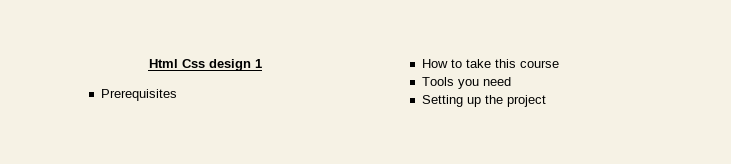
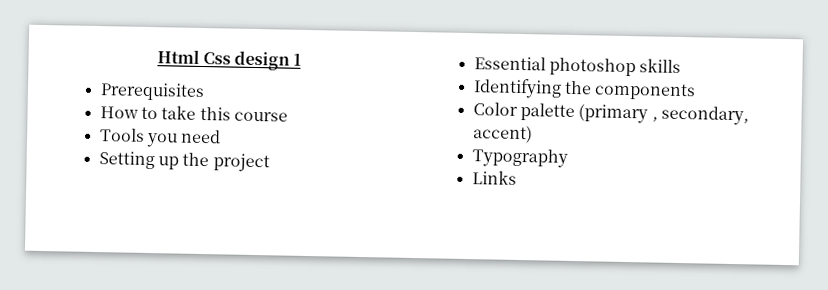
(546, 101) none -> [473,56,682,77] [472,78,697,101] [472,102,749,126] [472,125,533,144] [471,148,568,168] [471,170,517,185] // Essential photoshop skills // Identifying the components // Color palette (primary , secondary, accent) // Typography // Links

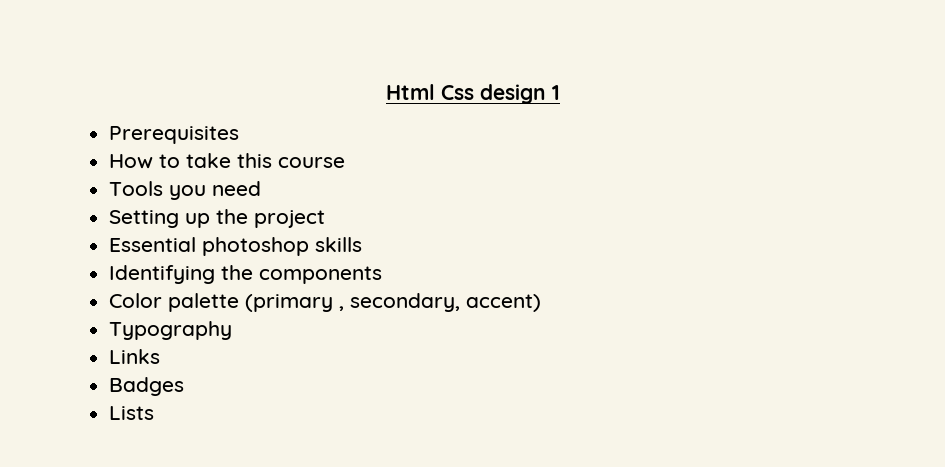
(517, 177) none -> [109,377,185,396] [109,406,155,420] // Badges // Lists

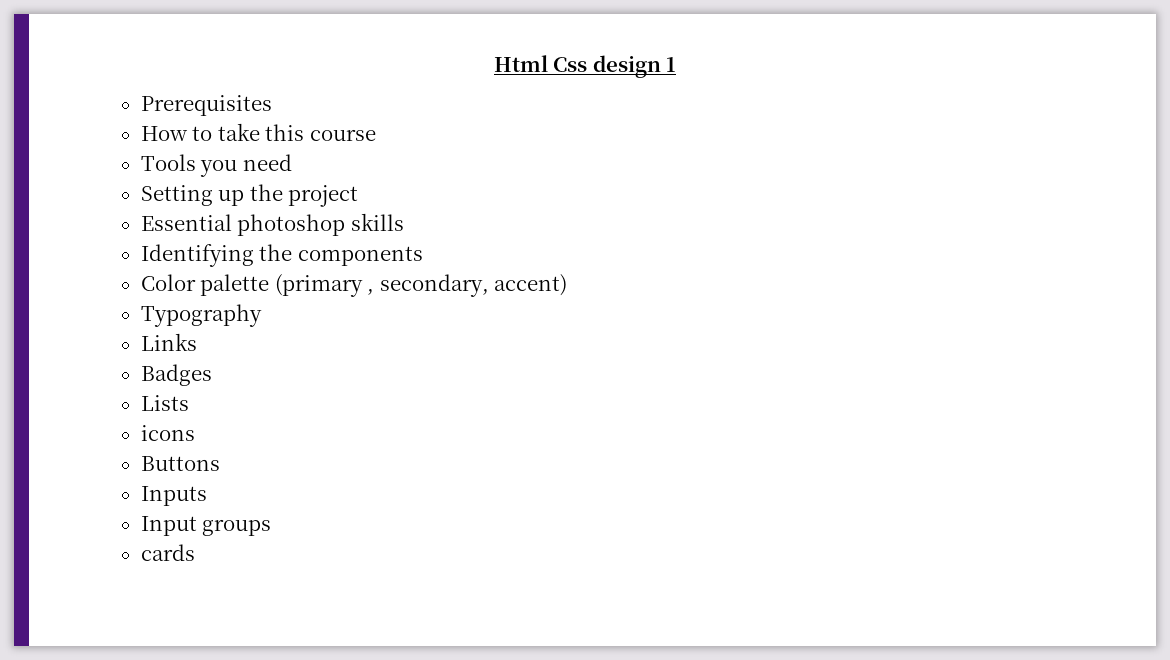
(155, 413) none -> [140,425,195,441] [140,456,220,471] [140,486,207,506] [140,516,272,536] [140,544,195,561] // icons // Buttons // Inputs // Input groups // cards

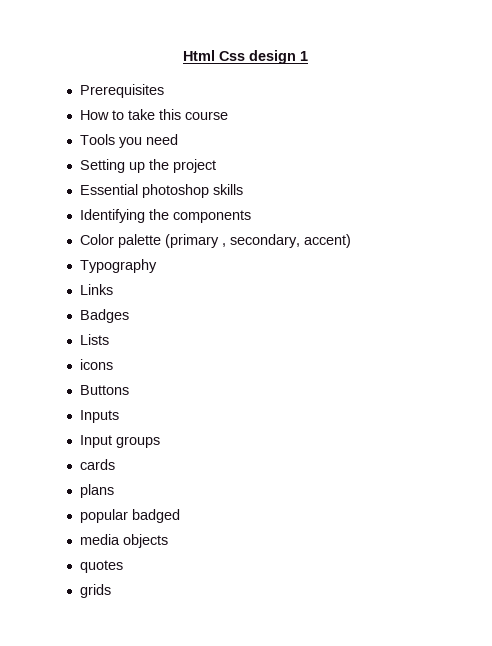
(195, 552) none -> [79,484,114,498] [79,509,180,523] [79,534,168,548] [79,560,123,573] [79,584,111,598] // plans // popular badged // media objects // quotes // grids

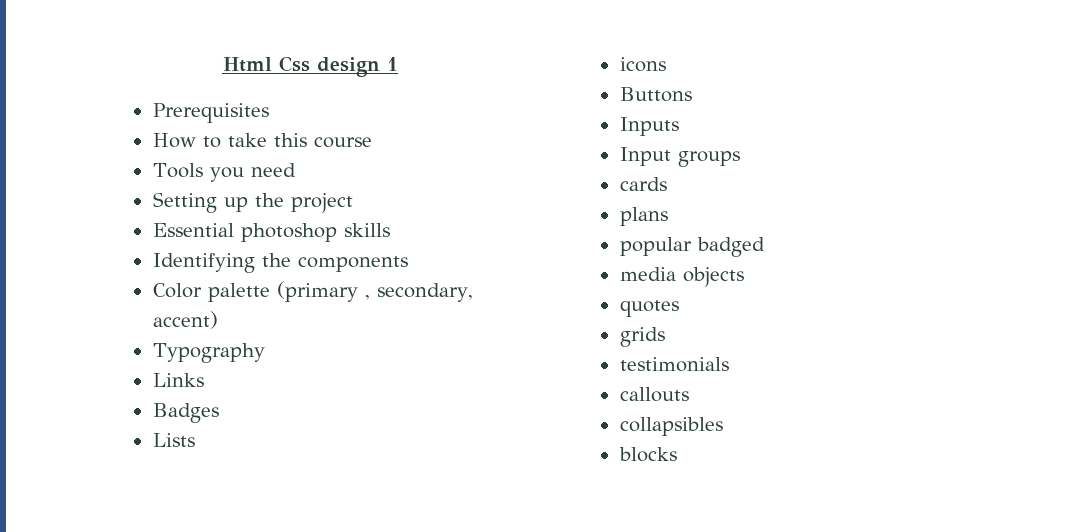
(111, 591) none -> [619,357,729,372] [619,387,689,402] [619,417,723,436] [618,447,677,462] // testimonials // callouts // collapsibles // blocks

